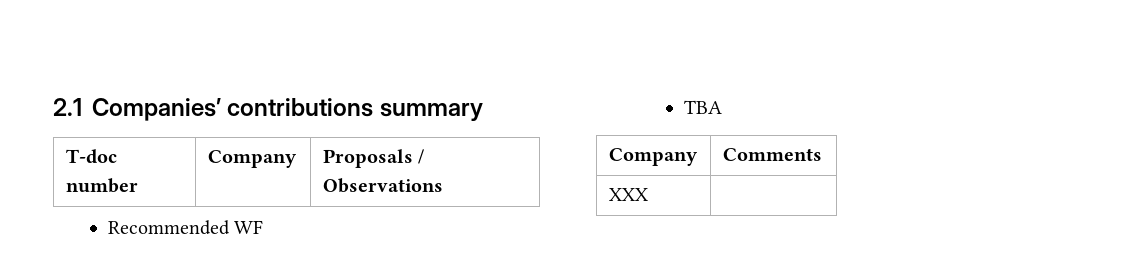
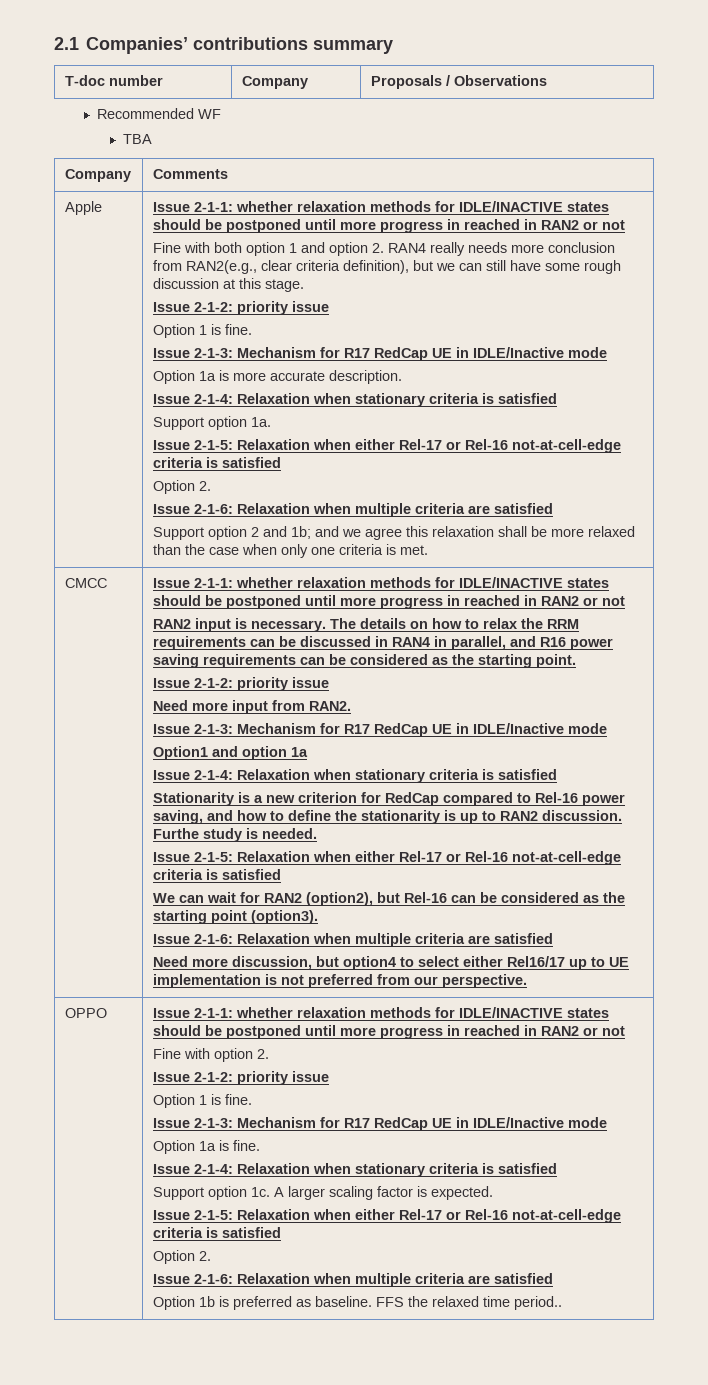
[608,188,648,201] XXX | -> [64,201,102,215] [152,201,609,212] [152,219,625,233] [152,242,615,256] [152,260,621,274] [152,278,304,292] [152,301,329,315] [152,324,252,338] [152,347,607,361] [152,370,402,384] [152,393,557,407] [152,416,271,430] [152,439,621,453] [152,457,281,468] [152,480,211,494] [152,503,553,517] [152,526,635,540] [152,544,428,558] [64,578,107,588] [152,577,609,588] [152,595,625,609] [152,618,579,632] [152,636,613,650] [152,654,576,668] [152,677,329,691] [152,700,351,714] [152,723,607,737] [152,746,308,760] [152,769,557,783] [152,792,625,806] [152,810,622,824] [152,828,317,842] [152,851,621,865] [152,869,281,880] [152,892,625,906] [152,910,318,924] [152,933,553,947] [152,956,629,970] [152,974,527,988] [64,1008,107,1018] [152,1007,609,1018] [152,1025,625,1039] [152,1048,269,1062] [152,1071,329,1085] [152,1094,252,1108] [152,1117,607,1131] [152,1140,260,1154] [152,1163,557,1177] [152,1186,493,1200] [152,1209,621,1223] [152,1227,281,1238] [152,1250,211,1264] [152,1273,553,1287] [152,1296,562,1310] Apple | Issue 2-1-1: whether relaxation methods for IDLE/INACTIVE states should be postponed until more progress in reached in RAN2 or not // Fine with both option 1 and option 2. RAN4 really needs more conclusion from RAN2(e.g., clear criteria definition), but we can still have some rough discussion at this stage. // Issue 2-1-2: priority issue // Option 1 is fine. // Issue 2-1-3: Mechanism for R17 RedCap UE in IDLE/Inactive mode // Option 1a is more accurate description. // Issue 2-1-4: Relaxation when stationary criteria is satisfied // Support option 1a. // Issue 2-1-5: Relaxation when either Rel-17 or Rel-16 not-at-cell-edge criteria is satisfied // Option 2. // Issue 2-1-6: Relaxation when multiple criteria are satisfied // Support option 2 and 1b; and we agree this relaxation shall be more relaxed than the case when only one criteria is met. // CMCC | Issue 2-1-1: whether relaxation methods for IDLE/INACTIVE states should be postponed until more progress in reached in RAN2 or not // RAN2 input is necessary. The details on how to relax the RRM requirements can be discussed in RAN4 in parallel, and R16 power saving requirements can be considered as the starting point. // Issue 2-1-2: priority issue // Need more input from RAN2. // Issue 2-1-3: Mechanism for R17 RedCap UE in IDLE/Inactive mode // Option1 and option 1a // Issue 2-1-4: Relaxation when stationary criteria is satisfied // Stationarity is a new criterion for RedCap compared to Rel-16 power saving, and how to define the stationarity is up to RAN2 discussion. Furthe study is needed. // Issue 2-1-5: Relaxation when either Rel-17 or Rel-16 not-at-cell-edge criteria is satisfied // We can wait for RAN2 (option2), but Rel-16 can be considered as the starting point (option3). // Issue 2-1-6: Relaxation when multiple criteria are satisfied // Need more discussion, but option4 to select either Rel16/17 up to UE implementation is not preferred from our perspective. // OPPO | Issue 2-1-1: whether relaxation methods for IDLE/INACTIVE states should be postponed until more progress in reached in RAN2 or not // Fine with option 2. // Issue 2-1-2: priority issue // Option 1 is fine. // Issue 2-1-3: Mechanism for R17 RedCap UE in IDLE/Inactive mode // Option 1a is fine. // Issue 2-1-4: Relaxation when stationary criteria is satisfied // Support option 1c. A larger scaling factor is expected. // Issue 2-1-5: Relaxation when either Rel-17 or Rel-16 not-at-cell-edge criteria is satisfied // Option 2. // Issue 2-1-6: Relaxation when multiple criteria are satisfied // Option 1b is preferred as baseline. FFS the relaxed time period..

